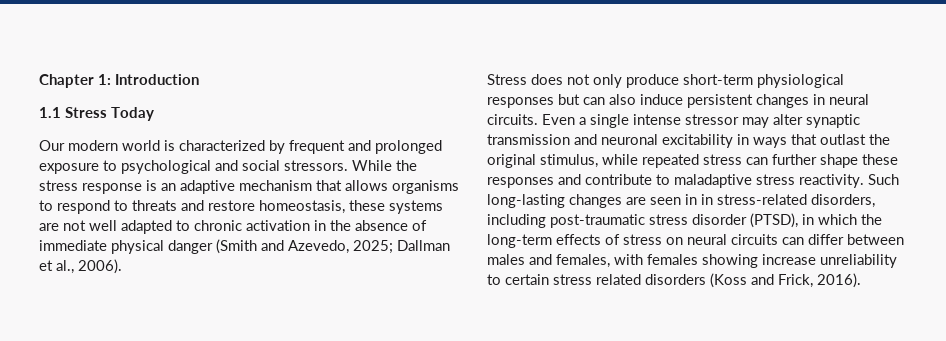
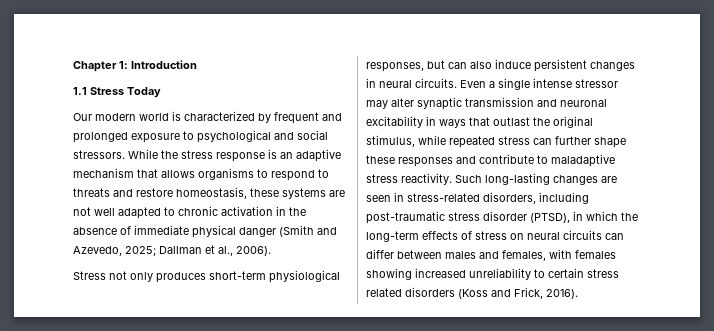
[531,74,563,85] does -> (106, 275) none
[626,74,679,88] produce -> [156,272,206,283] produces
[487,97,554,108] responses -> [366,62,424,72] responses,
[701,194,713,205] in -> (404, 197) none
[762,254,816,265] increase -> [415,268,466,278] increased

